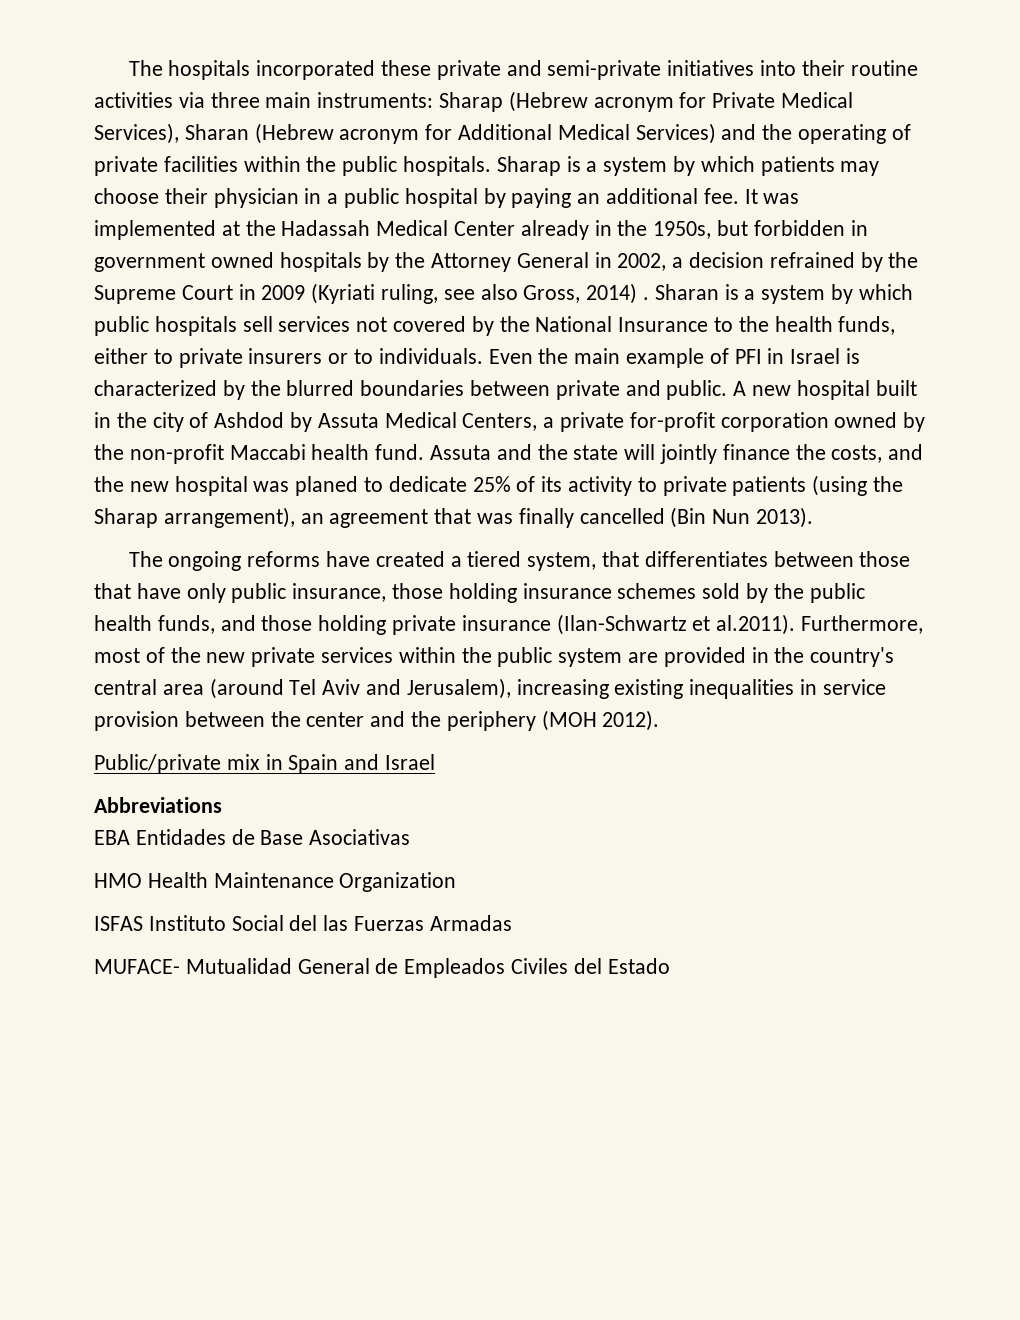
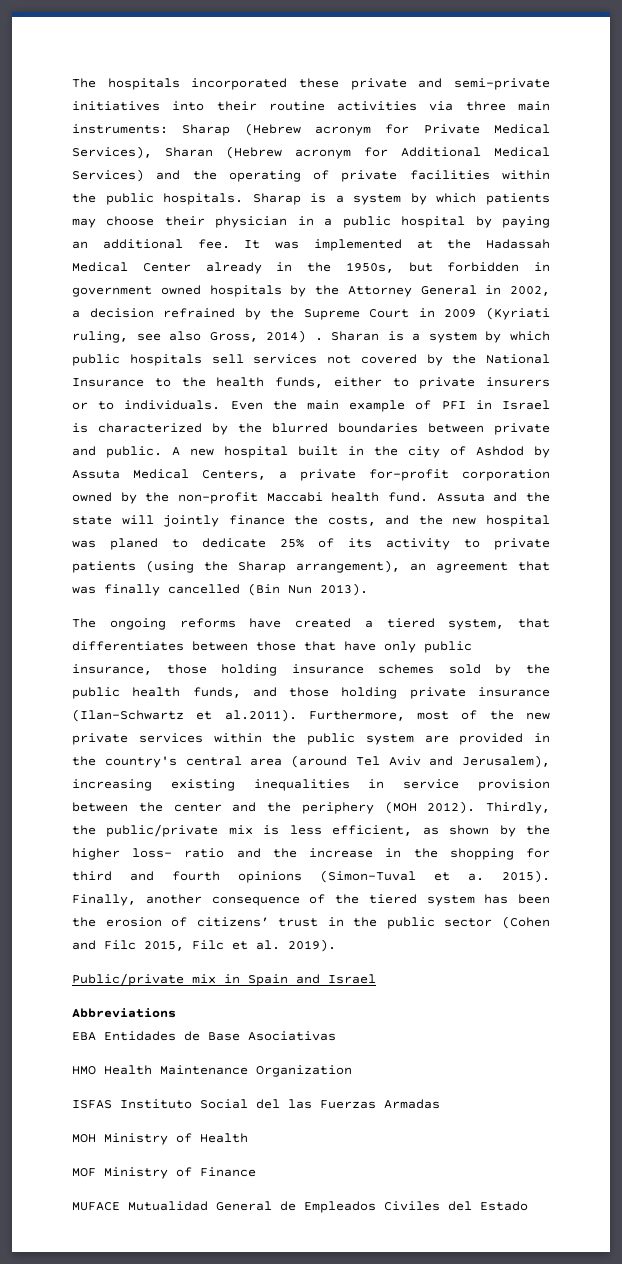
(660, 720) none -> [486,802,550,814] [72,824,551,837] [72,848,550,860] [72,870,550,883] [72,894,550,906] [72,916,550,929] [72,939,336,952] Thirdly, the public/private mix is less efficient, as shown by the higher loss- ratio and the increase in the shopping for third and fourth opinions (Simon-Tuval et a. 2015). Finally, another consequence of the tiered system has been the erosion of citizens’ trust in the public sector (Cohen and Filc 2015, Filc et al. 2019).
[94,959,180,974] MUFACE- -> [72,1133,248,1145] [72,1167,256,1179] [72,1202,120,1211] MOH Ministry of Health // MOF Ministry of Finance // MUFACE

